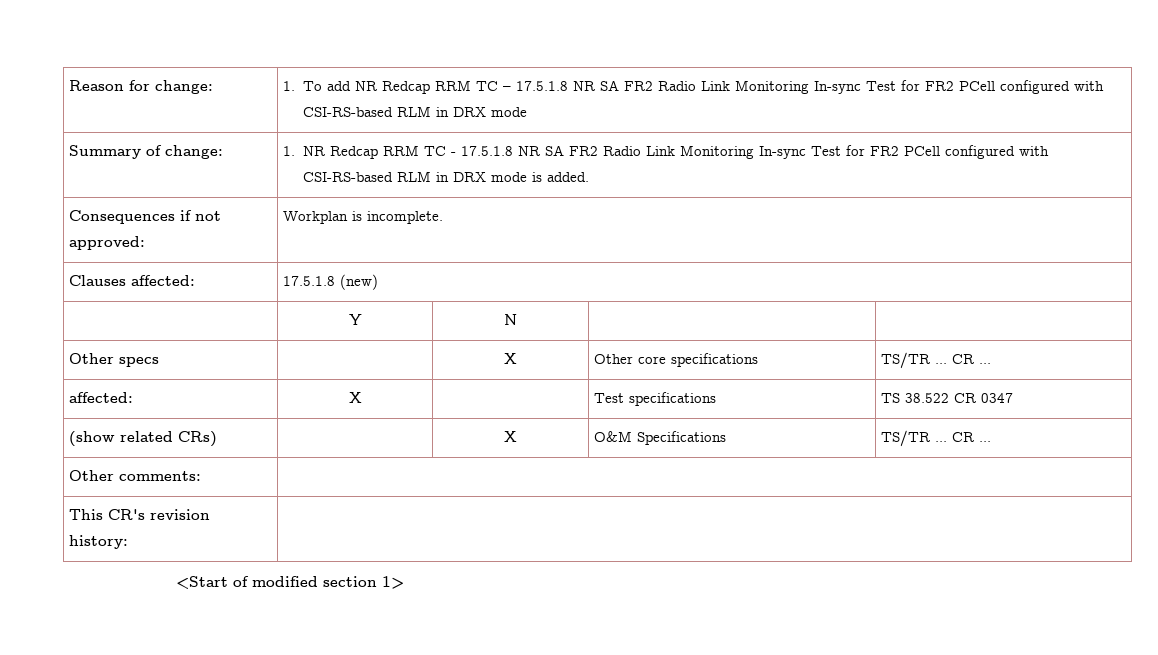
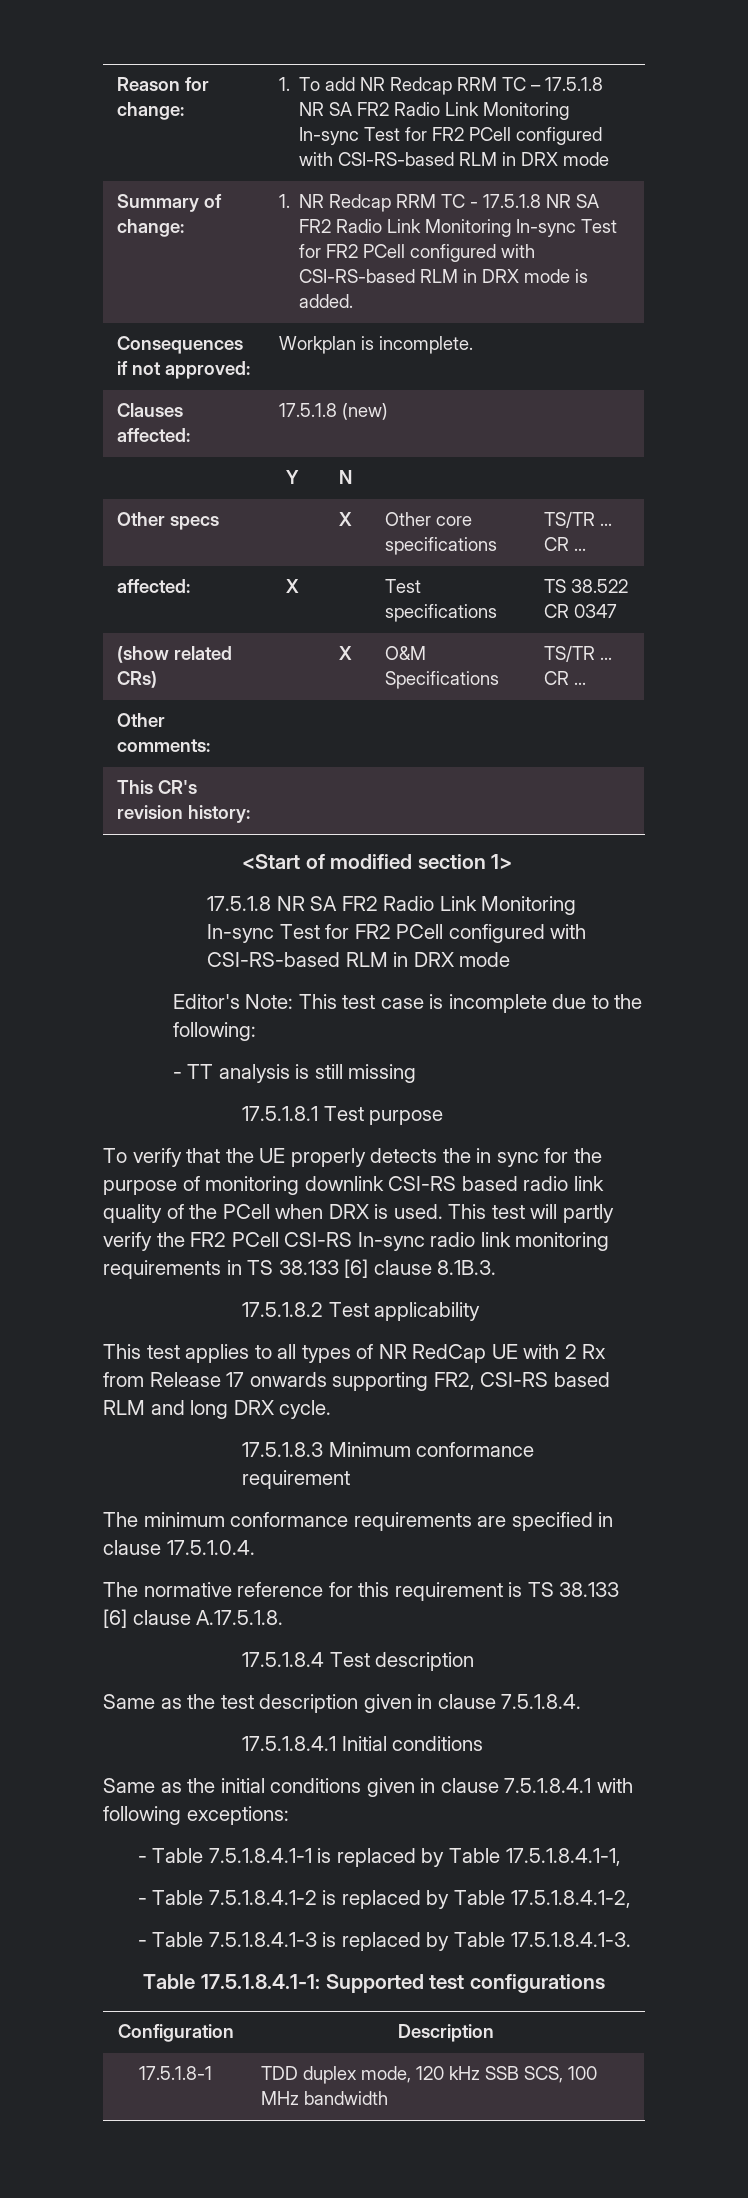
(405, 582) none -> [207,896,577,915] [207,924,587,943] [207,952,511,967] [172,994,643,1013] [172,1022,256,1041] [172,1064,417,1083] [242,1106,444,1125] [103,1148,602,1167] [103,1176,604,1195] [103,1204,614,1223] [103,1232,610,1251] [103,1259,497,1279] [242,1302,481,1321] [103,1344,607,1363] [103,1372,610,1391] [103,1400,332,1419] [242,1442,535,1457] [242,1470,351,1489] [103,1512,614,1531] [103,1540,255,1555] [103,1582,620,1601] [103,1609,284,1628] [242,1652,475,1671] [103,1694,582,1713] [242,1736,484,1751] [103,1778,633,1797] [103,1806,289,1825] [137,1848,621,1867] [137,1890,631,1909] [137,1932,631,1951] [143,1974,605,1993] [117,2024,234,2042] [398,2024,494,2042] [139,2066,212,2080] [260,2066,597,2084] [260,2091,388,2105] // 17.5.1.8 NR SA FR2 Radio Link Monitoring In-sync Test for FR2 PCell configured with CSI-RS-based RLM in DRX mode // Editor's Note: This test case is incomplete due to the following: // - TT analysis is still missing // 17.5.1.8.1 Test purpose // To verify that the UE properly detects the in sync for the purpose of monitoring downlink CSI-RS based radio link quality of the PCell when DRX is used. This test will partly verify the FR2 PCell CSI-RS In-sync radio link monitoring requirements in TS 38.133 [6] clause 8.1B.3. // 17.5.1.8.2 Test applicability // This test applies to all types of NR RedCap UE with 2 Rx from Release 17 onwards supporting FR2, CSI-RS based RLM and long DRX cycle. // 17.5.1.8.3 Minimum conformance requirement // The minimum conformance requirements are specified in clause 17.5.1.0.4. // The normative reference for this requirement is TS 38.133 [6] clause A.17.5.1.8. // 17.5.1.8.4 Test description // Same as the test description given in clause 7.5.1.8.4. // 17.5.1.8.4.1 Initial conditions // Same as the initial conditions given in clause 7.5.1.8.4.1 with following exceptions: // - Table 7.5.1.8.4.1-1 is replaced by Table 17.5.1.8.4.1-1, // - Table 7.5.1.8.4.1-2 is replaced by Table 17.5.1.8.4.1-2, // - Table 7.5.1.8.4.1-3 is replaced by Table 17.5.1.8.4.1-3. // Table 17.5.1.8.4.1-1: Supported test configurations // Configuration | Description // 17.5.1.8-1 | TDD duplex mode, 120 kHz SSB SCS, 100 MHz bandwidth

